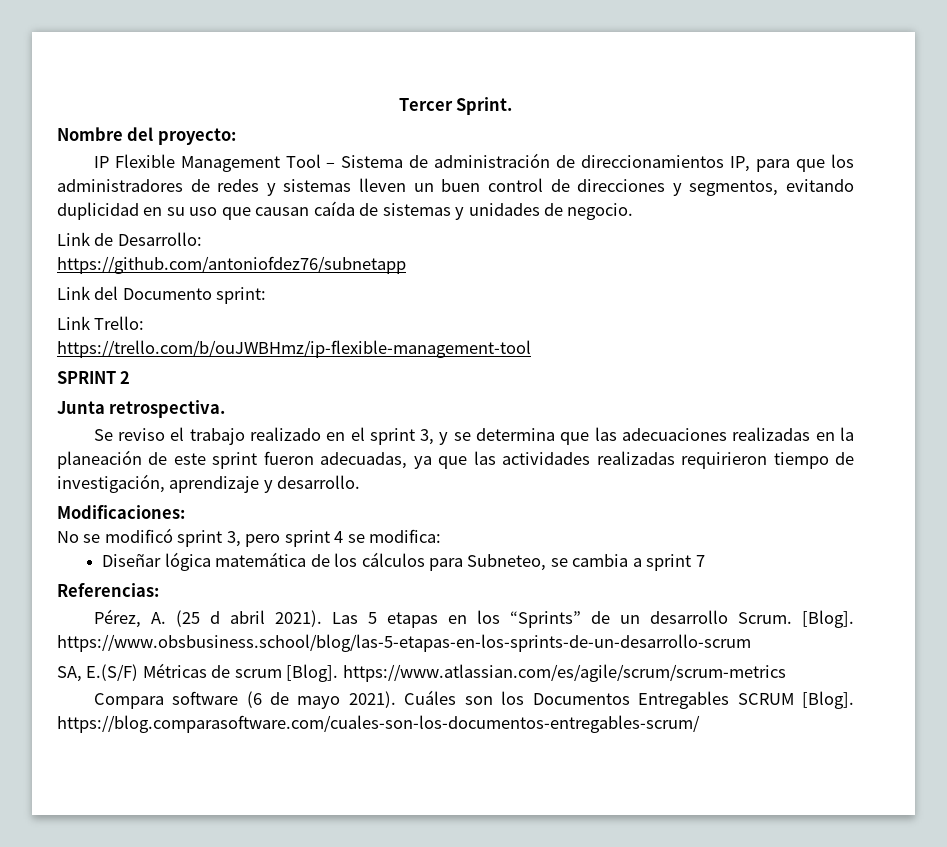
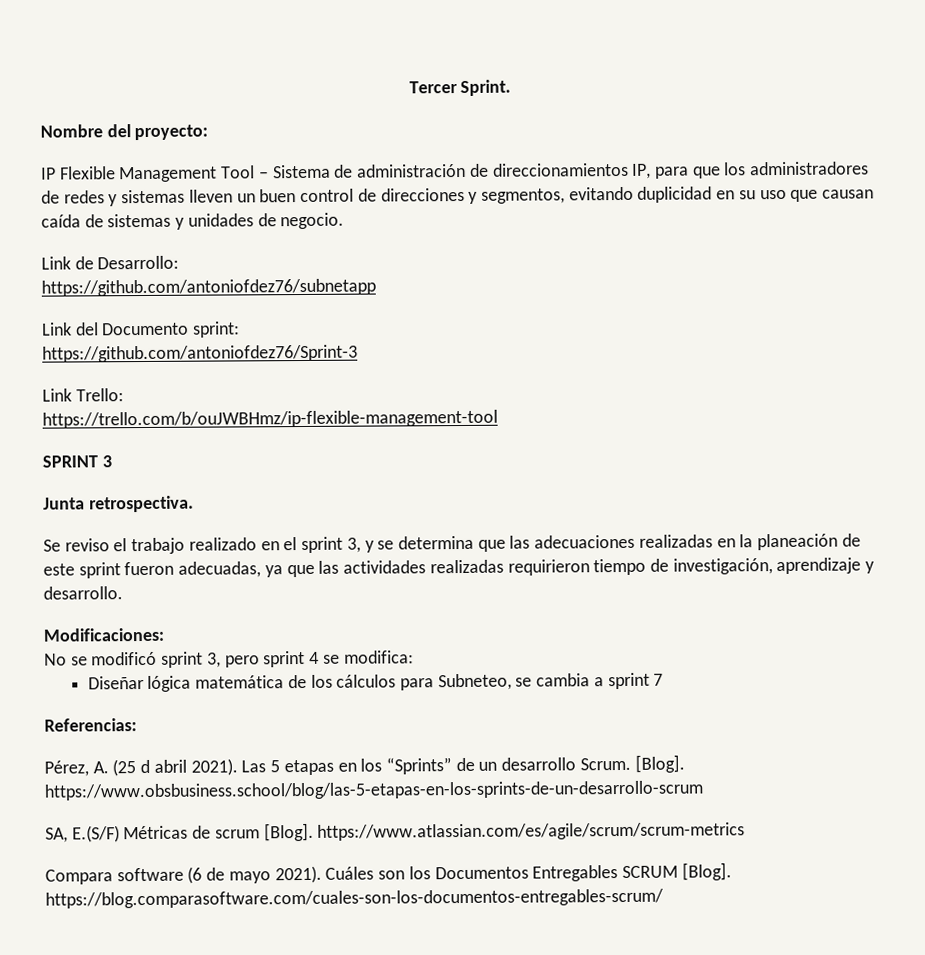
(267, 295) none -> [42,344,358,363] // https://github.com/antoniofdez76/Sprint-3
[120,371,131,384] 2 -> [101,455,112,468] 3

